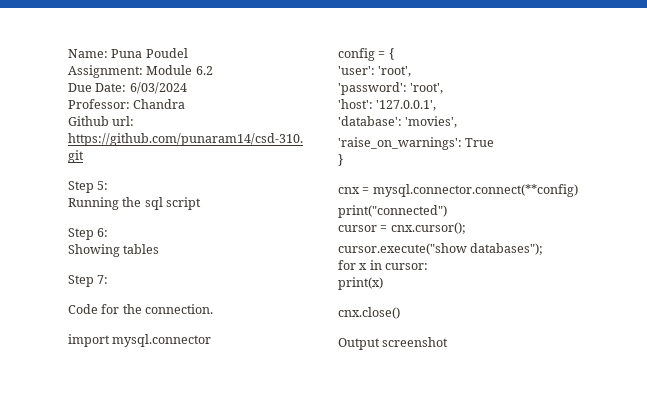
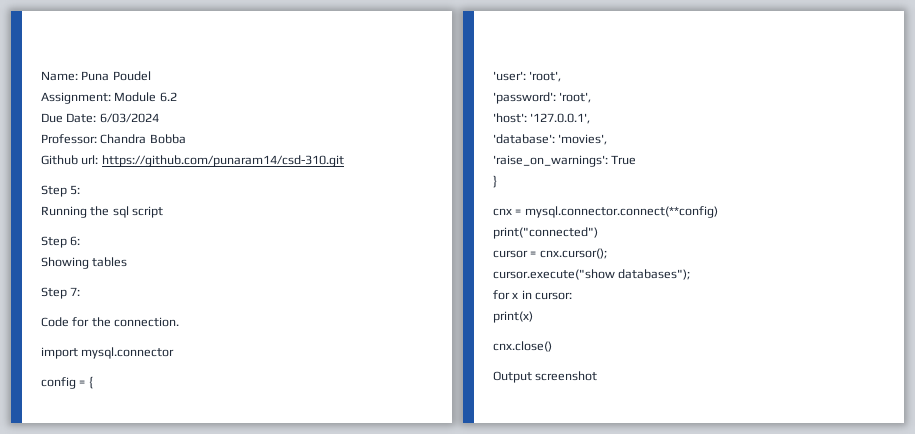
(186, 104) none -> [149,134,186,144] Bobba

